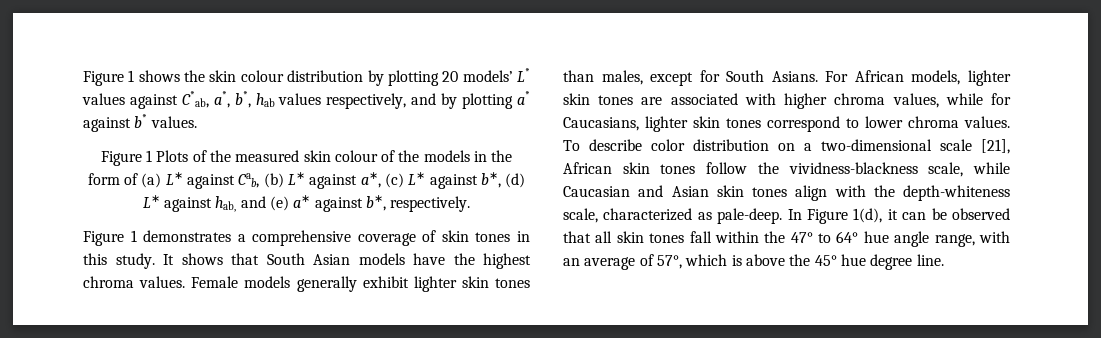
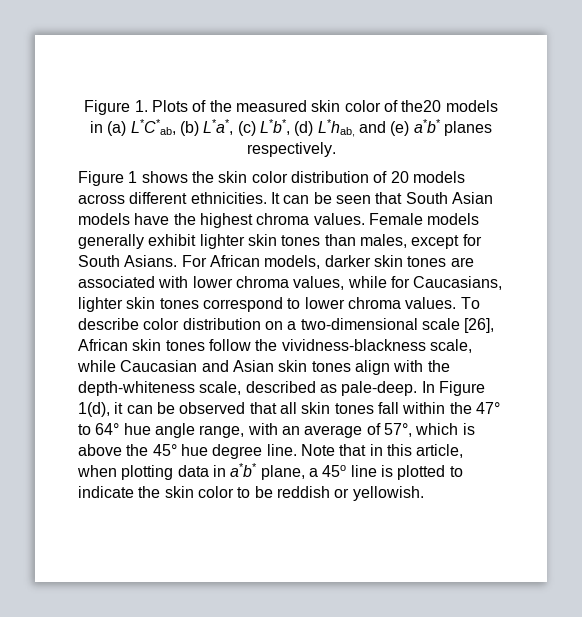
[83,68,530,86] [82,91,531,109] [83,114,197,132] [100,150,513,166] [87,172,526,189] [142,195,471,212] [83,230,530,246] [83,253,223,269] Figure 1 shows the skin colour distribution by plotting 20 models’ L* values against C*ab, a*, b*, hab values respectively, and by plotting a* against b* values. // Figure 1 Plots of the measured skin colour of the models in the form of (a) L∗ against Cab, (b) L∗ against a∗, (c) L∗ against b∗, (d) L∗ against hab, and (e) a∗ against b∗, respectively. // Figure 1 demonstrates a comprehensive coverage of skin tones in this study. It shows -> [84,100,498,115] [90,119,492,137] [246,142,336,157] [78,171,465,186] [78,192,371,204] Figure 1. Plots of the measured skin color of the20 models in (a) L*C*ab, (b) L*a*, (c) L*b*, (d) L*hab, and (e) a*b* planes respectively. // Figure 1 shows the skin color distribution of 20 models across different ethnicities. It can be seen
[968,70,1011,86] lighter -> [324,255,371,267] darker
[784,93,828,109] higher -> [192,276,233,288] lower
[981,139,1010,154] [21], -> [464,318,495,333] [26],
[603,208,693,221] characterized -> [245,381,316,393] described
(944, 260) none -> [300,444,464,458] [77,463,463,480] [78,486,424,501] Note that in this article, when plotting data in a*b* plane, a 45o line is plotted to indicate the skin color to be reddish or yellowish.

